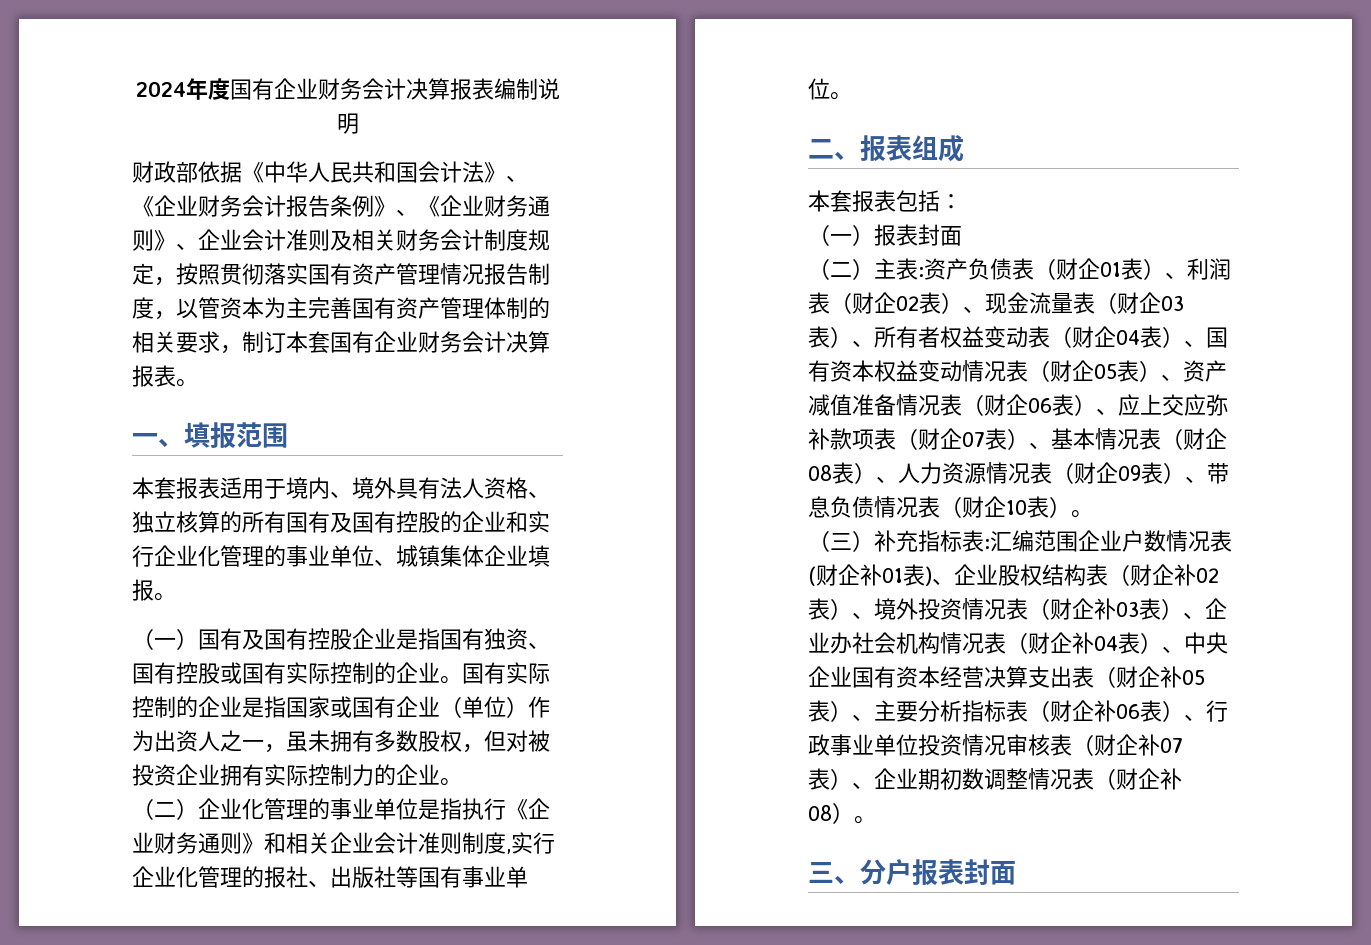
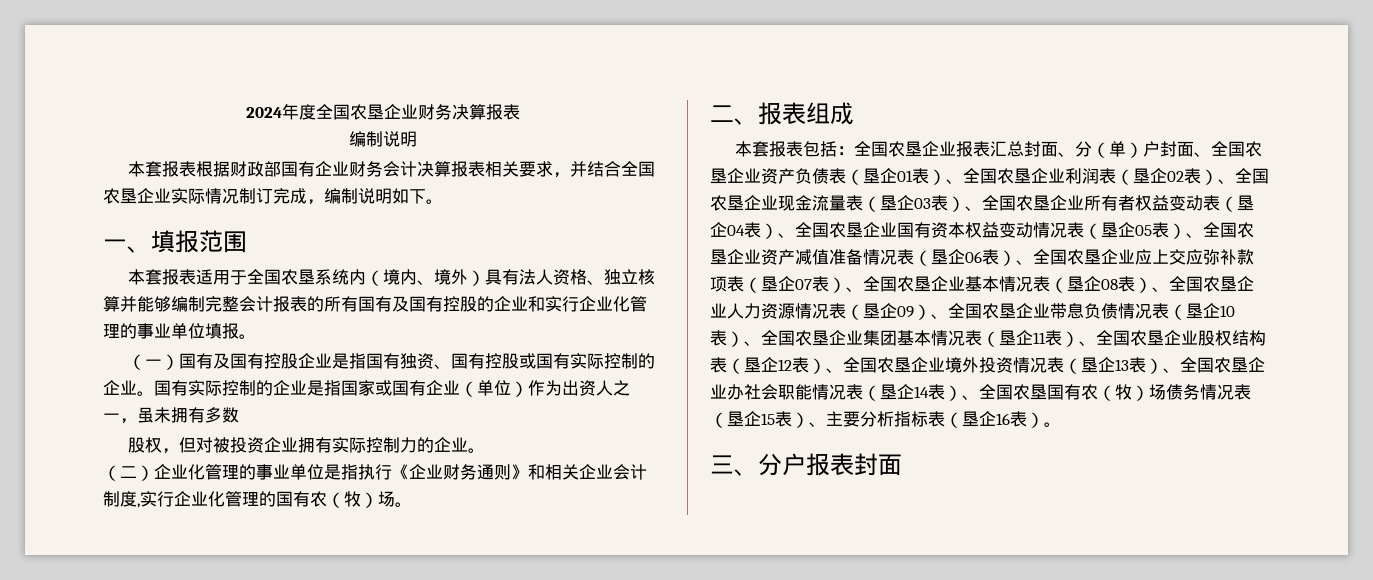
[229,78,560,100] [336,113,359,134] [132,161,528,183] [132,195,550,217] [132,229,550,251] [132,263,550,286] [132,297,550,320] [132,331,550,354] [132,365,176,387] 国有企业财务会计决算报表编制说明 // 财政部依据《中华人民共和国会计法》、《企业财务会计报告条例》、《企业财务通则》、企业会计准则及相关财务会计制度规定，按照贯彻落实国有资产管理情况报告制度，以管资本为主完善国有资产管理体制的相关要求，制订本套国有企业财务会计决算报表 -> [316,104,520,120] [349,131,417,147] [127,161,655,178] [103,188,426,205] 全国农垦企业财务决算报表 // 编制说明 // 本套报表根据财政部国有企业财务会计决算报表相关要求，并结合全国农垦企业实际情况制订完成，编制说明如下
(286, 489) none -> [246,269,383,286] 全国农垦系统内（
(396, 488) none -> [467,270,485,286] ）
(220, 522) none -> [120,296,307,312] 并能够编制完整会计报表
[374,545,528,567] 、城镇集体企业 -> (205, 331) none
(418, 741) none -> (239, 415) //
[418,832,462,854] 准则 -> (647, 472) none
[264,866,528,888] [808,78,830,100] 报社、出版社等国有事业单位 -> [276,491,395,508] 国有农（牧）场
[808,224,962,246] [808,258,924,280] // （一）报表封面 // （二）主表: -> [853,141,1262,158] [710,168,761,184] 全国农垦企业报表汇总封面、分（单）户封面、全国农垦企业
[1056,258,1078,280] 财 -> [863,168,880,184] 垦
(1187, 275) none -> [963,168,1065,184] 全国农垦企业
[852,292,874,314] 财 -> [1133,168,1150,184] 垦
(985, 309) none -> [1235,168,1269,184] [710,195,778,211] 全国农垦企业
[1117,292,1139,314] 财 -> [880,195,897,211] 垦
(874, 343) none -> [982,195,1084,211] 全国农垦企业
[1072,326,1094,348] 财 -> [1237,195,1254,211] 垦
(1206, 343) none -> [795,222,897,238] 全国农垦企业
[1050,360,1072,382] 财 -> [1101,222,1118,238] 垦
(1183, 377) none -> [1203,222,1254,238] [710,249,761,265] 全国农垦企业
[984,394,1006,416] 财 -> [931,249,948,265] 垦
(1118, 411) none -> [1033,249,1135,265] 全国农垦企业
[918,428,940,450] 财 -> [761,276,778,292] 垦
[1051,428,1205,450] 基本情况表（财 -> [863,276,1084,293] 全国农垦企业基本情况表（垦
(898, 479) none -> [1169,276,1254,292] [710,303,727,318] 全国农垦企业
[1074,462,1207,484] 财企09表）、 -> [863,303,1050,320] 垦企09）、全国农垦企业
[962,496,984,518] 财 -> [1186,303,1203,319] 垦
[1071,510,1093,518] [808,530,1232,552] [808,564,1219,586] [808,598,1205,620] 。 // （三）补充指标表:汇编范围企业户数情况表(财企补01表)、企业股权结构表（财企补02表）、境外投资情况表（财企补03表）、 -> [744,330,1266,347] [710,357,1248,374] 、全国农垦企业集团基本情况表（垦企11表）、全国农垦企业股权结构表（垦企12表）、全国农垦企业境外投资情况表（垦企13表）、全国农垦
[896,632,1228,654] [808,666,1205,688] 机构情况表（财企补04表）、中央企业国有资本经营决算支出表（财企补05 -> [778,384,1251,401] [710,411,775,428] 职能情况表（垦企14表）、全国农垦国有农（牧）场债务情况表（垦企15
[1050,700,1228,722] [808,734,1183,756] [808,768,1182,790] [808,805,832,821] 财企补06表）、行政事业单位投资情况审核表（财企补07表）、企业期初数调整情况表（财企补08 -> [962,411,1027,427] 垦企16表

